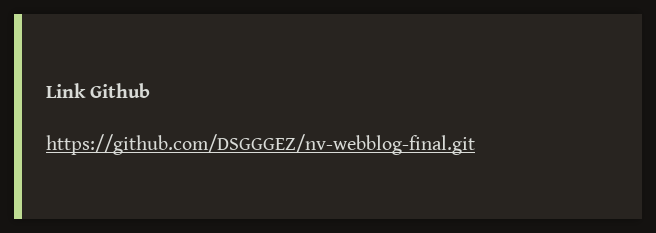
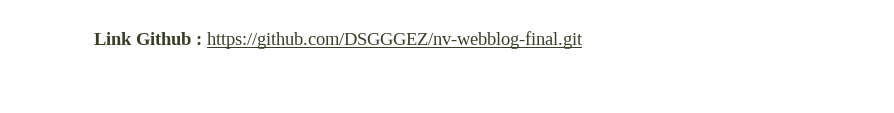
(151, 90) // -> [196,36,202,45] :

